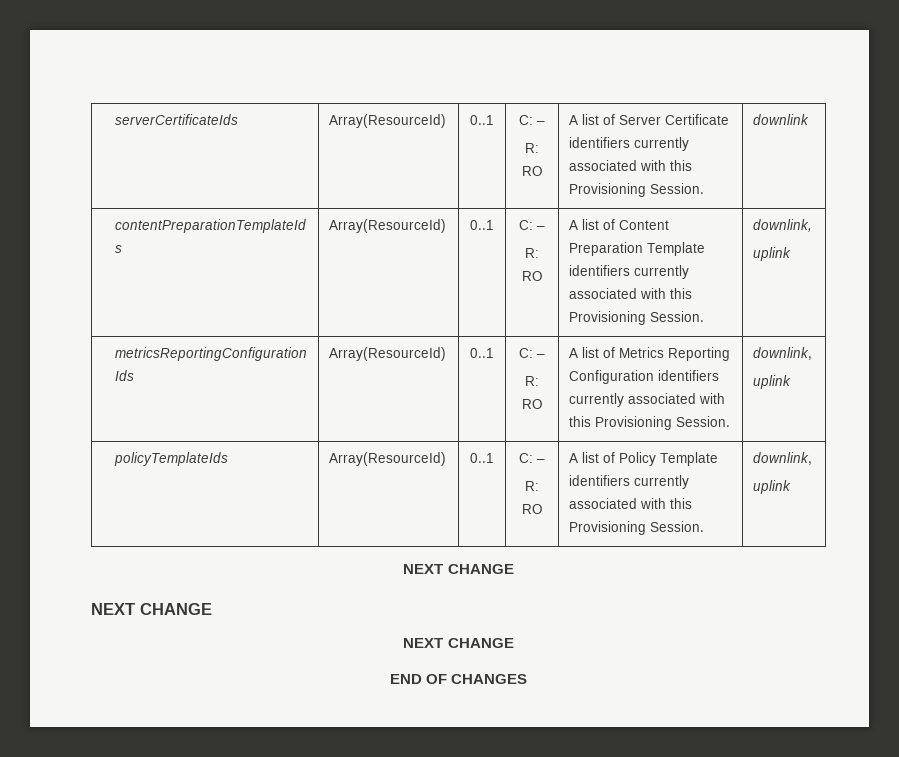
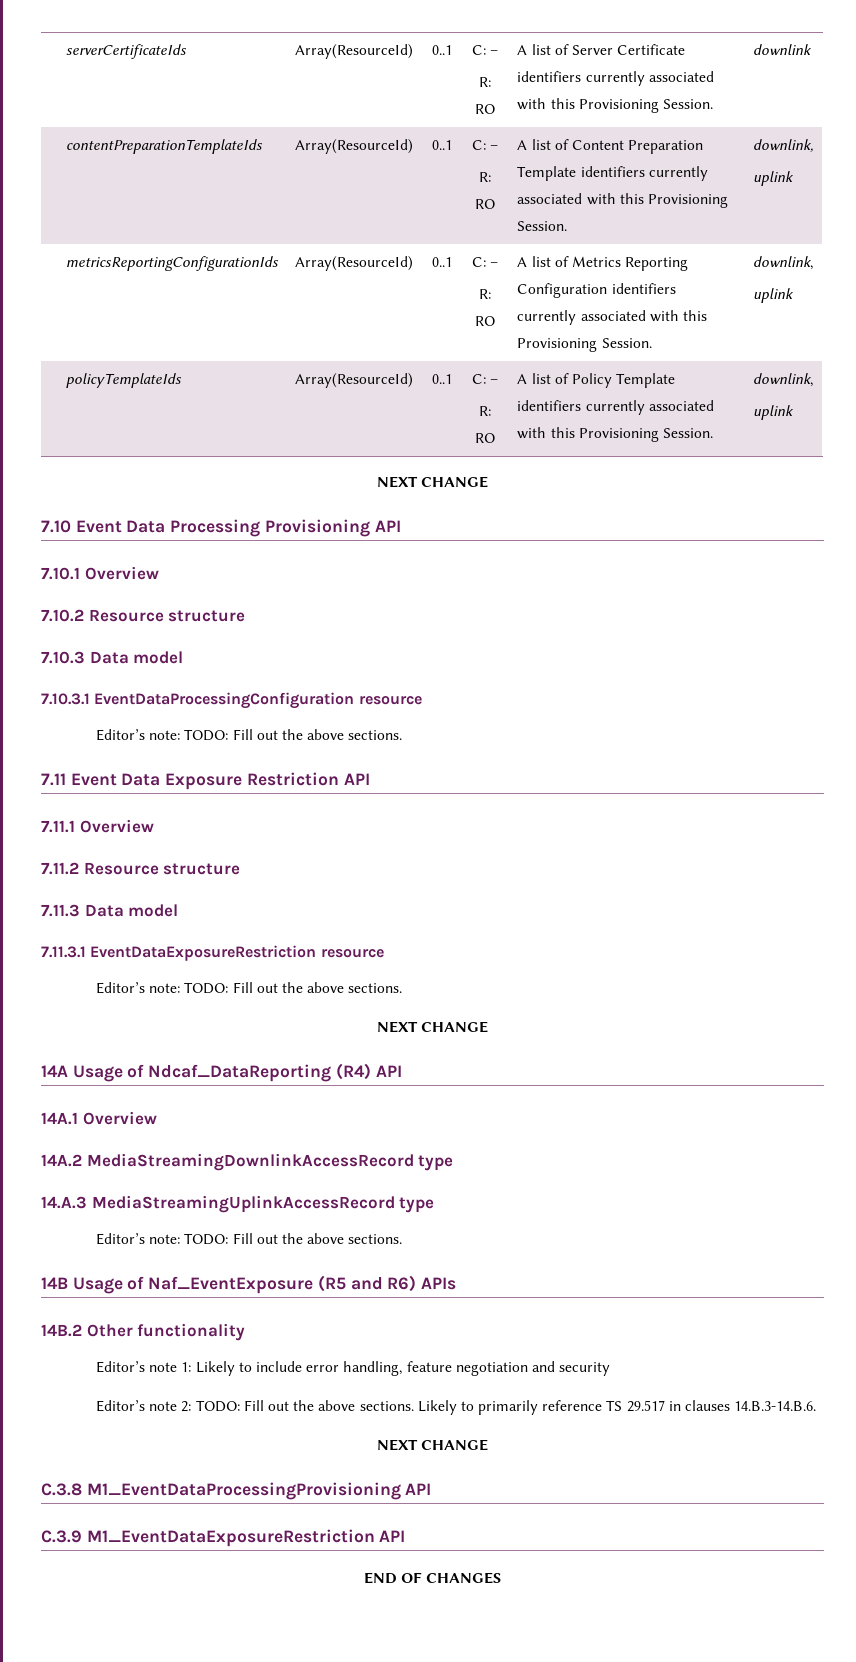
[91,603,212,615] [403,638,514,648] NEXT CHANGE // NEXT CHANGE -> [41,519,401,537] [41,566,159,580] [41,609,246,622] [41,651,184,664] [41,692,422,709] [96,729,403,741] [41,772,370,790] [41,819,154,833] [41,862,241,875] [41,904,179,917] [41,945,384,961] [96,982,403,994] [376,1021,489,1033] [41,1063,402,1082] [41,1111,157,1125] [41,1153,454,1171] [41,1195,435,1213] [96,1233,403,1245] [41,1275,457,1294] [41,1323,246,1341] [96,1361,611,1376] [96,1400,817,1415] [376,1439,489,1451] [41,1482,432,1500] [41,1529,406,1547] 7.10 Event Data Processing Provisioning API // 7.10.1 Overview // 7.10.2 Resource structure // 7.10.3 Data model // 7.10.3.1 EventDataProcessingConfiguration resource // Editor’s note: TODO: Fill out the above sections. // 7.11 Event Data Exposure Restriction API // 7.11.1 Overview // 7.11.2 Resource structure // 7.11.3 Data model // 7.11.3.1 EventDataExposureRestriction resource // Editor’s note: TODO: Fill out the above sections. // NEXT CHANGE // 14A Usage of Ndcaf_DataReporting (R4) API // 14A.1 Overview // 14A.2 MediaStreamingDownlinkAccessRecord type // 14.A.3 MediaStreamingUplinkAccessRecord type // Editor’s note: TODO: Fill out the above sections. // 14B Usage of Naf_EventExposure (R5 and R6) APIs // 14B.2 Other functionality // Editor’s note 1: Likely to include error handling, feature negotiation and security // Editor’s note 2: TODO: Fill out the above sections. Likely to primarily reference TS 29.517 in clauses 14.B.3-14.B.6. // NEXT CHANGE // C.3.8 M1_EventDataProcessingProvisioning API // C.3.9 M1_EventDataExposureRestriction API

